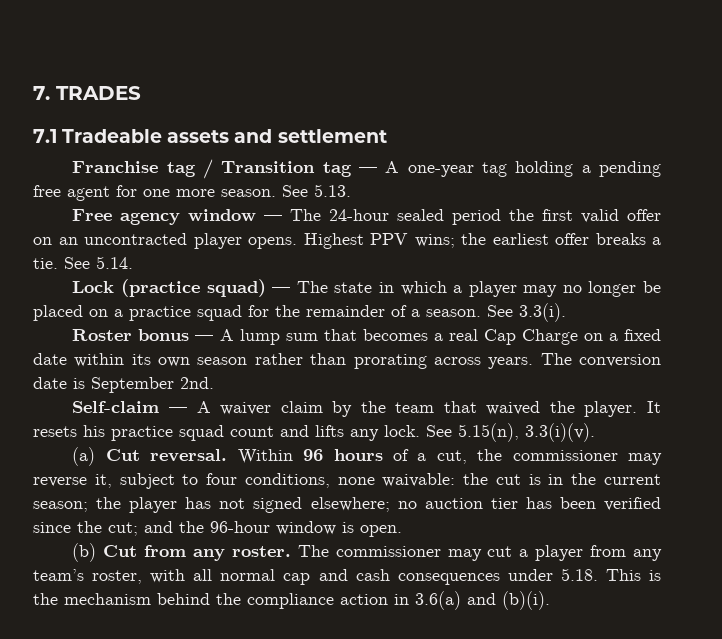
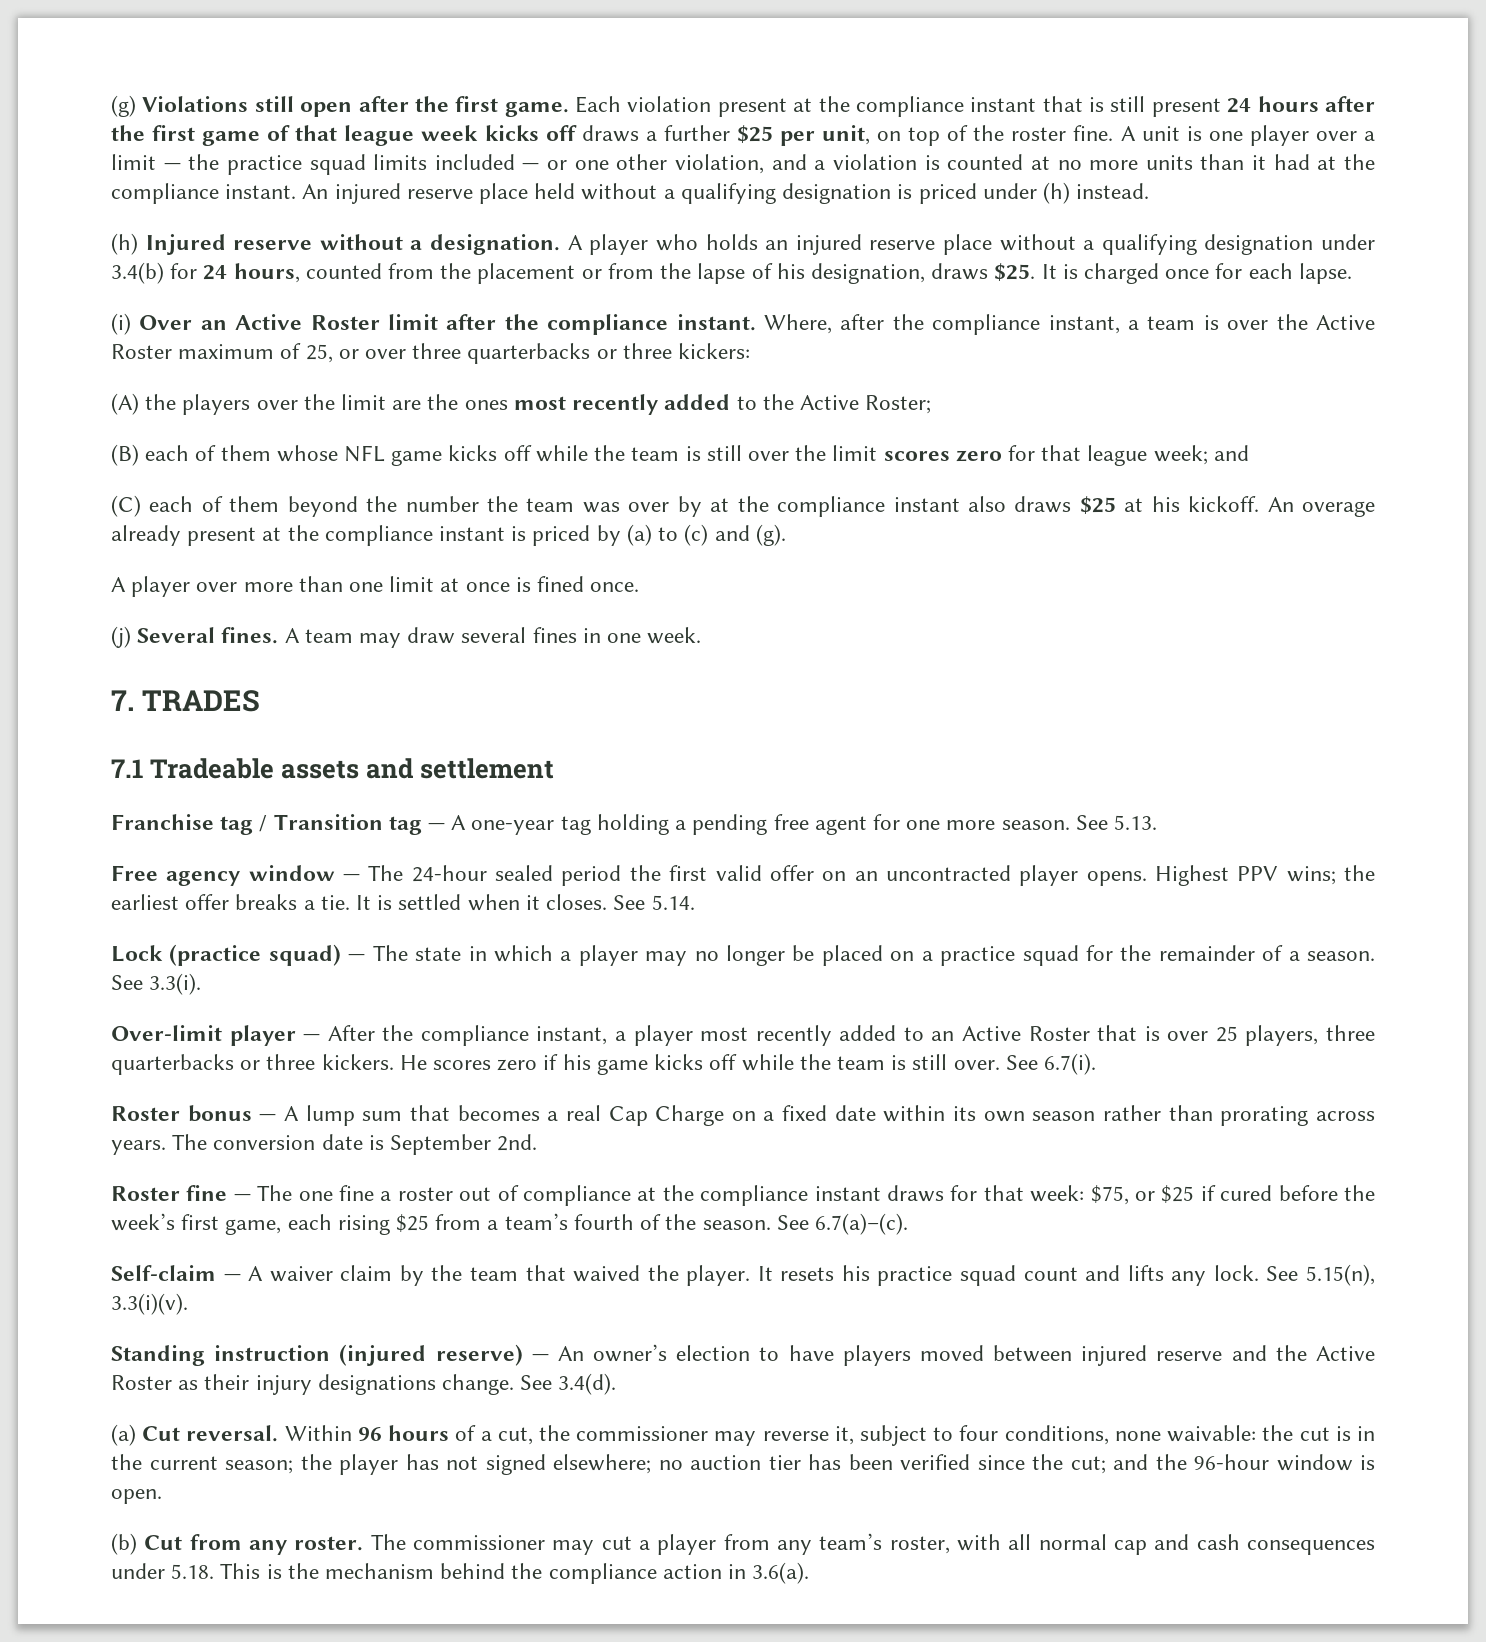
(33, 93) none -> [111,95,1375,117] [111,125,1375,146] [111,154,1376,175] [111,182,1150,204] [111,233,1375,255] [111,262,1352,284] [111,313,1376,335] [111,343,751,364] [111,393,932,415] [111,444,1249,466] [111,495,1375,517] [111,524,786,546] [111,576,640,597] [111,626,702,648] (g) Violations still open after the first game. Each violation present at the compliance instant that is still present 24 hours after the first game of that league week kicks off draws a further $25 per unit, on top of the roster fine. A unit is one player over a limit — the practice squad limits included — or one other violation, and a violation is counted at no more units than it had at the compliance instant. An injured reserve place held without a qualifying designation is priced under (h) instead. // (h) Injured reserve without a designation. A player who holds an injured reserve place without a qualifying designation under 3.4(b) for 24 hours, counted from the placement or from the lapse of his designation, draws $25. It is charged once for each lapse. // (i) Over an Active Roster limit after the compliance instant. Where, after the compliance instant, a team is over the Active Roster maximum of 25, or over three quarterbacks or three kickers: // (A) the players over the limit are the ones most recently added to the Active Roster; // (B) each of them whose NFL game kicks off while the team is still over the limit scores zero for that league week; and // (C) each of them beyond the number the team was over by at the compliance instant also draws $25 at his kickoff. An overage already present at the compliance instant is priced by (a) to (c) and (g). // A player over more than one limit at once is fined once. // (j) Several fines. A team may draw several fines in one week. //
(58, 263) none -> [356,894,608,911] It is settled when it closes.
(566, 312) none -> [111,1025,1376,1046] [111,1053,1096,1075] // Over-limit player — After the compliance instant, a player most recently added to an Active Roster that is over 25 players, three quarterbacks or three kickers. He scores zero if his game kicks off while the team is still over. See 6.7(i).
(214, 383) none -> [111,1185,1375,1206] [111,1213,908,1235] // Roster fine — The one fine a roster out of compliance at the compliance instant draws for that week: $75, or $25 if cured before the week’s first game, each rising $25 from a team’s fourth of the season. See 6.7(a)–(c).
(595, 432) none -> [111,1344,1375,1366] [111,1373,617,1395] // Standing instruction (injured reserve) — An owner’s election to have players moved between injured reserve and the Active Roster as their injury designations change. See 3.4(d).
[415,591,550,610] 3.6(a) and (b)(i). -> [752,1562,810,1584] 3.6(a).

